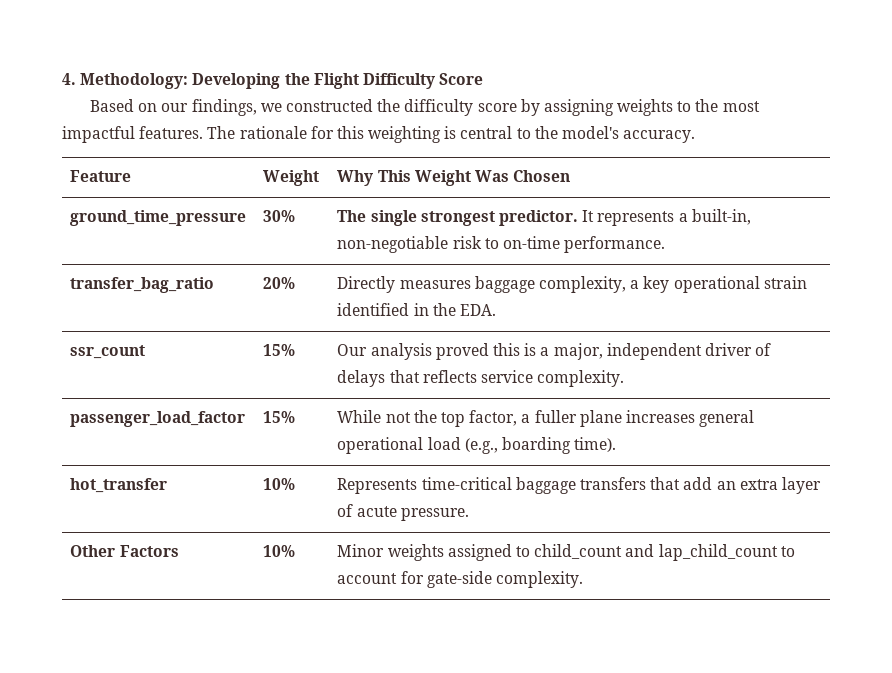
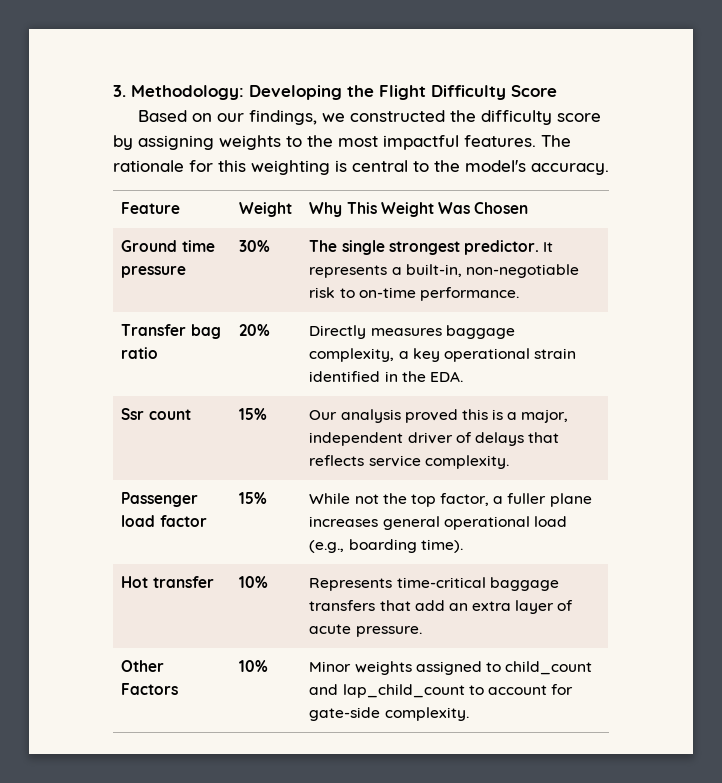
[62,73,76,85] 4. -> [113,85,126,97] 3.
[70,210,247,226] ground_time_pressure -> [121,240,215,252] [121,266,187,278] Ground time pressure
[70,277,215,293] transfer_bag_ratio -> [121,324,221,339] [121,347,159,359] Transfer bag ratio
[70,345,146,359] ssr_count -> [121,408,191,420] Ssr count
[70,411,246,427] passenger_load_factor -> [121,492,199,507] [121,515,207,527] Passenger load factor
[70,478,168,493] hot_transfer -> [121,576,214,588] Hot transfer

